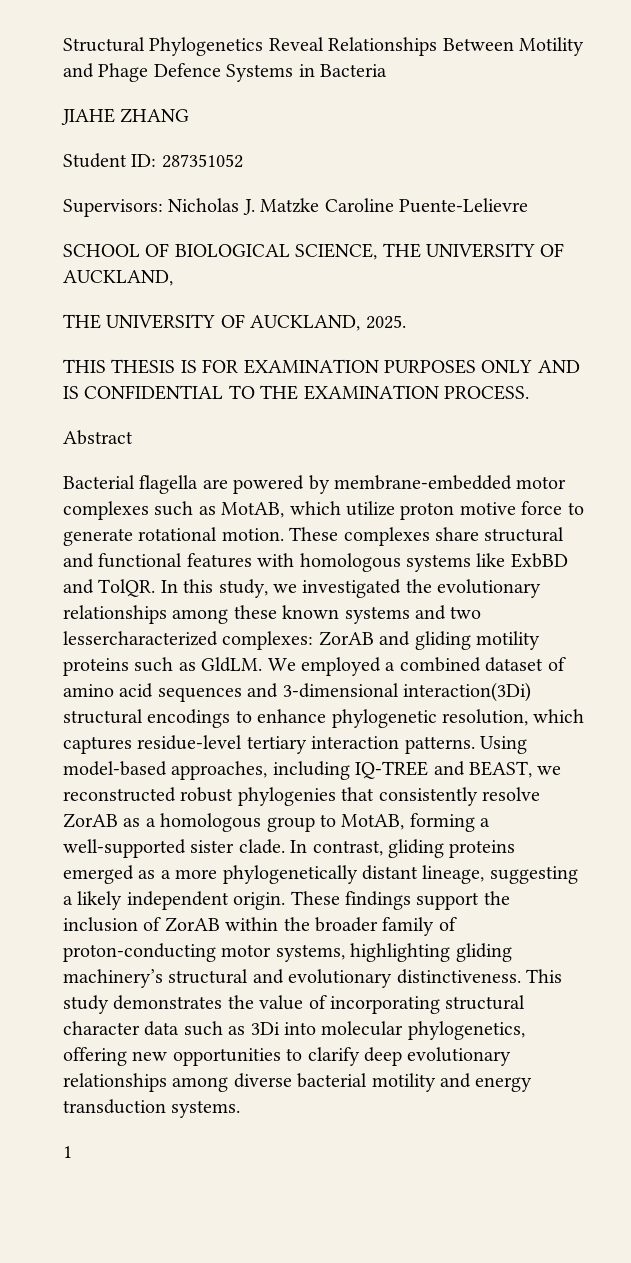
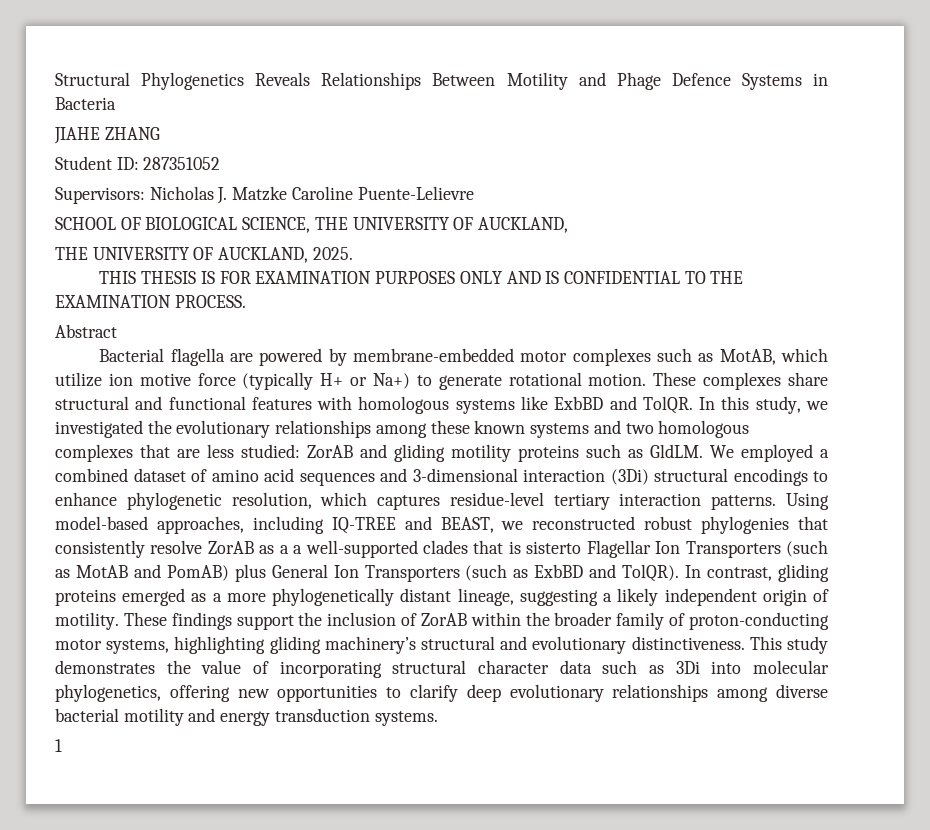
[268,37,324,51] Reveal -> [255,72,311,86] Reveals
[400,502,455,520] proton -> [108,373,133,386] ion
(563, 508) none -> [242,372,410,390] (typically H+ or Na+)
[63,631,314,650] lessercharacterized complexes: -> [658,420,750,438] [55,444,300,462] homologous complexes that are less studied:
[403,682,531,702] interaction(3Di) -> [523,469,649,485] interaction (3Di)
[160,813,491,832] [63,839,285,858] homologous group to MotAB, forming a well-supported sister clade. -> [293,540,829,558] [55,564,680,582] a well-supported clades that is sisterto Flagellar Ion Transporters (such as MotAB and PomAB) plus General Ion Transporters (such as ExbBD and TolQR).
[233,892,286,910] origin. -> [762,589,830,606] [55,612,119,630] origin of motility.

